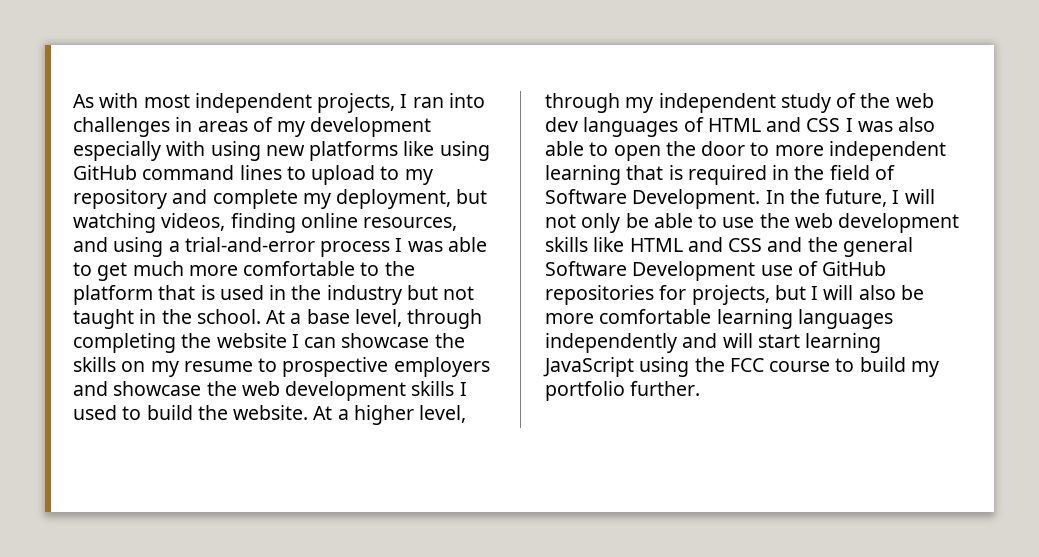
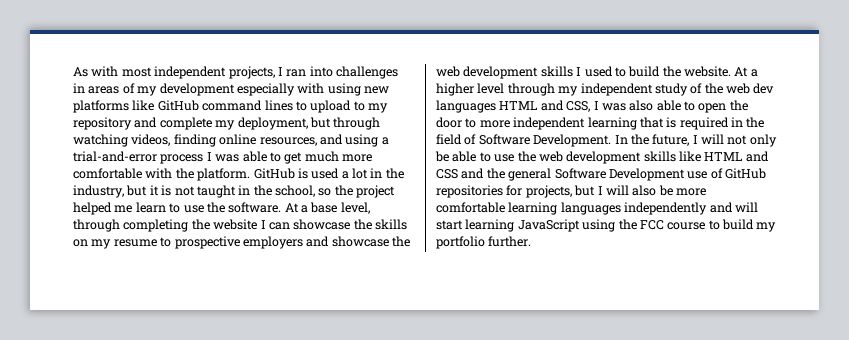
[439,141,490,161] using -> (155, 105) none
(488, 196) none -> [333,117,381,130] through
[360,261,415,276] [73,285,475,305] [73,309,261,329] to the platform that is used in the industry but not taught in the school. -> [145,168,404,181] [73,185,396,198] [73,202,282,215] with the platform. GitHub is used a lot in the industry, but it is not taught in the school, so the project helped me learn to use the software.
[419,405,467,423] level, -> [477,83,505,94] level
[683,117,841,132] of HTML and CSS -> [499,100,591,112] HTML and CSS,

